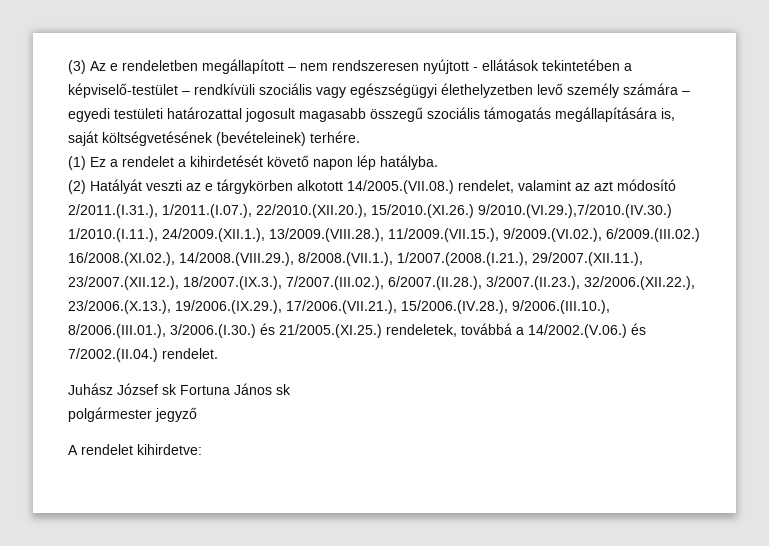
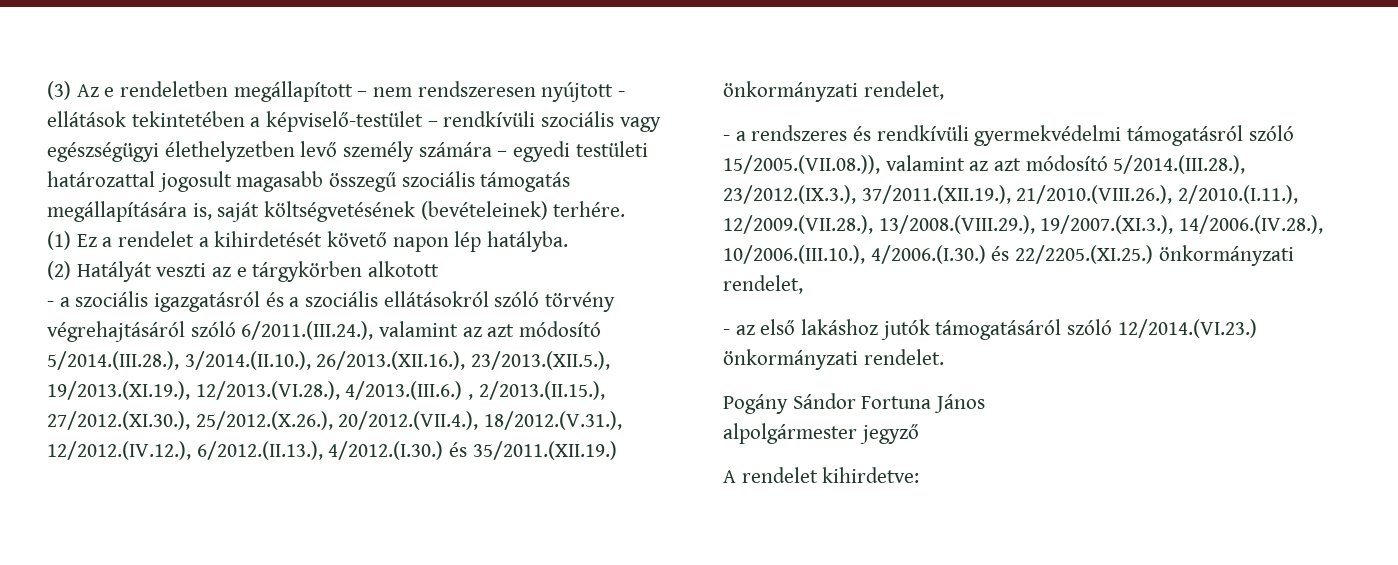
[347,179,676,194] [68,204,672,218] [68,228,700,242] [68,252,643,266] [68,276,695,290] [68,300,610,314] [68,323,646,338] [68,348,218,362] [68,383,177,395] 14/2005.(VII.08.) rendelet, valamint az azt módosító 2/2011.(I.31.), 1/2011.(I.07.), 22/2010.(XII.20.), 15/2010.(XI.26.) 9/2010.(VI.29.),7/2010.(IV.30.) 1/2010.(I.11.), 24/2009.(XII.1.), 13/2009.(VIII.28.), 11/2009.(VII.15.), 9/2009.(VI.02.), 6/2009.(III.02.) 16/2008.(XI.02.), 14/2008.(VIII.29.), 8/2008.(VII.1.), 1/2007.(2008.(I.21.), 29/2007.(XII.11.), 23/2007.(XII.12.), 18/2007.(IX.3.), 7/2007.(III.02.), 6/2007.(II.28.), 3/2007.(II.23.), 32/2006.(XII.22.), 23/2006.(X.13.), 19/2006.(IX.29.), 17/2006.(VII.21.), 15/2006.(IV.28.), 9/2006.(III.10.), 8/2006.(III.01.), 3/2006.(I.30.) és 21/2005.(XI.25.) rendeletek, továbbá a 14/2002.(V.06.) és 7/2002.(II.04.) rendelet. // Juhász József sk -> [47,291,616,312] [47,321,602,342] [47,351,611,370] [47,381,605,400] [47,411,623,430] [47,441,617,460] [723,81,944,102] [723,125,1294,146] [723,155,1246,174] [723,185,1299,204] [723,215,1324,234] [723,245,1294,266] [723,275,803,294] [723,319,1257,340] [723,349,944,370] [723,393,856,414] // - a szociális igazgatásról és a szociális ellátásokról szóló törvény végrehajtásáról szóló 6/2011.(III.24.), valamint az azt módosító 5/2014.(III.28.), 3/2014.(II.10.), 26/2013.(XII.16.), 23/2013.(XII.5.), 19/2013.(XI.19.), 12/2013.(VI.28.), 4/2013.(III.6.) , 2/2013.(II.15.), 27/2012.(XI.30.), 25/2012.(X.26.), 20/2012.(VII.4.), 18/2012.(V.31.), 12/2012.(IV.12.), 6/2012.(II.13.), 4/2012.(I.30.) és 35/2011.(XII.19.) önkormányzati rendelet, // - a rendszeres és rendkívüli gyermekvédelmi támogatásról szóló 15/2005.(VII.08.)), valamint az azt módosító 5/2014.(III.28.), 23/2012.(IX.3.), 37/2011.(XII.19.), 21/2010.(VIII.26.), 2/2010.(I.11.), 12/2009.(VII.28.), 13/2008.(VIII.29.), 19/2007.(XI.3.), 14/2006.(IV.28.), 10/2006.(III.10.), 4/2006.(I.30.) és 22/2205.(XI.25.) önkormányzati rendelet, // - az első lakáshoz jutók támogatásáról szóló 12/2014.(VI.23.) önkormányzati rendelet. // Pogány Sándor
[276,384,291,395] [68,407,152,422] sk // polgármester -> [723,423,857,444] // alpolgármester

